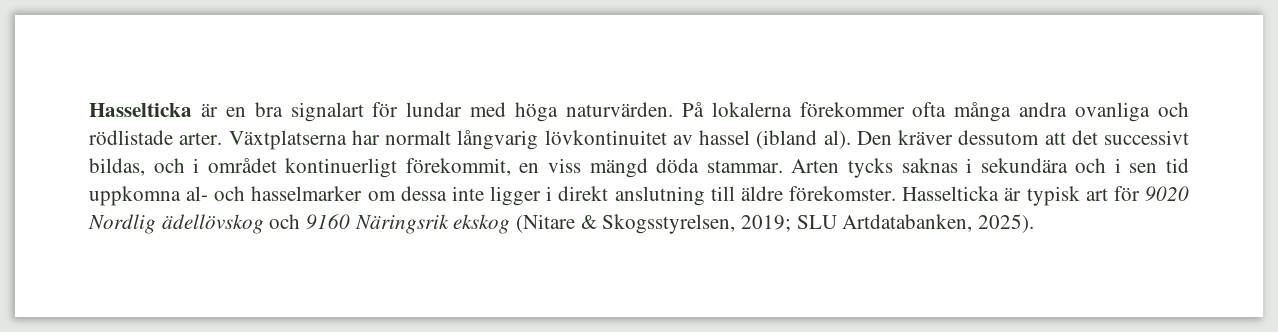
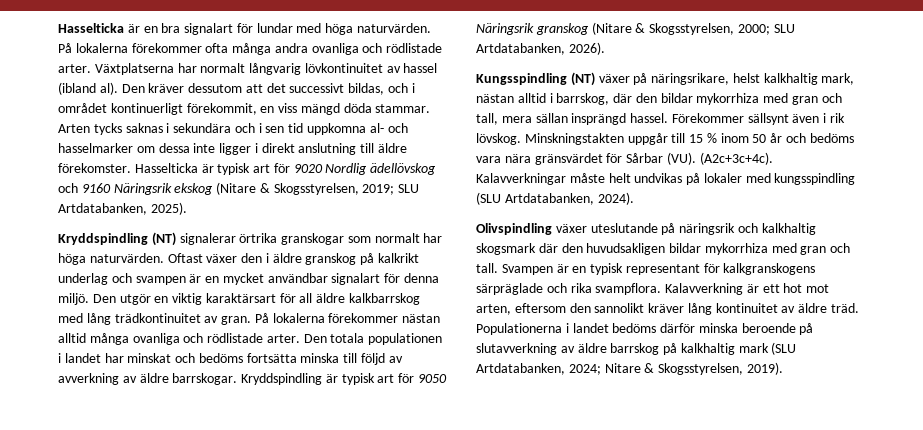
(1035, 223) none -> [58,232,443,246] [58,253,420,265] [58,273,440,285] [58,293,421,305] [58,313,441,325] [58,333,443,345] [58,353,403,365] [58,373,448,385] [476,22,795,35] [476,42,605,55] [476,72,855,86] [476,93,842,105] [476,113,846,125] [476,133,854,145] [476,152,773,165] [476,173,856,185] [476,192,634,205] [476,223,816,235] [476,243,851,255] [476,263,816,275] [476,283,830,295] [476,303,860,315] [476,323,814,335] [476,342,797,355] [476,362,783,375] // Kryddspindling (NT) signalerar örtrika granskogar som normalt har höga naturvärden. Oftast växer den i äldre granskog på kalkrikt underlag och svampen är en mycket användbar signalart för denna miljö. Den utgör en viktig karaktärsart för all äldre kalkbarrskog med lång trädkontinuitet av gran. På lokalerna förekommer nästan alltid många ovanliga och rödlistade arter. Den totala populationen i landet har minskat och bedöms fortsätta minska till följd av avverkning av äldre barrskogar. Kryddspindling är typisk art för 9050 Näringsrik granskog (Nitare & Skogsstyrelsen, 2000; SLU Artdatabanken, 2026). // Kungsspindling (NT) växer på näringsrikare, helst kalkhaltig mark, nästan alltid i barrskog, där den bildar mykorrhiza med gran och tall, mera sällan insprängd hassel. Förekommer sällsynt även i rik lövskog. Minskningstakten uppgår till 15 % inom 50 år och bedöms vara nära gränsvärdet för Sårbar (VU). (A2c+3c+4c). Kalavverkningar måste helt undvikas på lokaler med kungsspindling (SLU Artdatabanken, 2024). // Olivspindling växer uteslutande på näringsrik och kalkhaltig skogsmark där den huvudsakligen bildar mykorrhiza med gran och tall. Svampen är en typisk representant för kalkgranskogens särpräglade och rika svampflora. Kalavverkning är ett hot mot arten, eftersom den sannolikt kräver lång kontinuitet av äldre träd. Populationerna i landet bedöms därför minska beroende på slutavverkning av äldre barrskog på kalkhaltig mark (SLU Artdatabanken, 2024; Nitare & Skogsstyrelsen, 2019).

